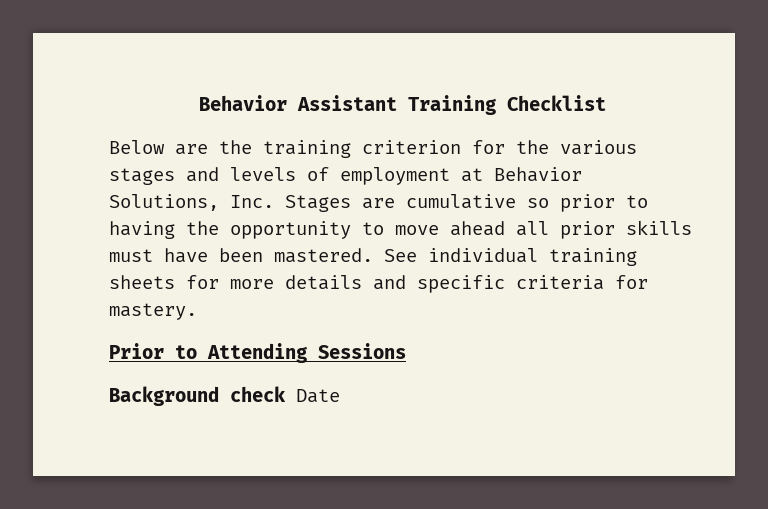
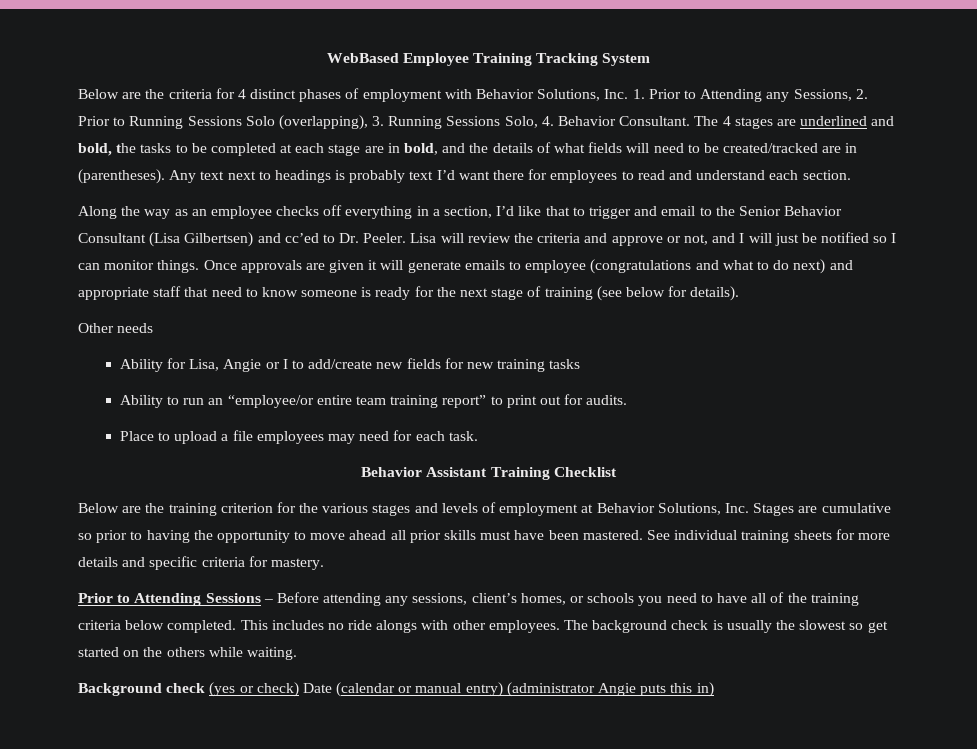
(198, 103) none -> [326,53,651,66] [78,88,868,102] [78,115,895,130] [78,142,858,156] [78,169,851,184] [78,205,843,219] [78,232,897,247] [78,259,853,274] [78,286,740,301] [78,323,154,333] [119,358,581,372] [119,394,628,408] [119,430,478,444] WebBased Employee Training Tracking System // Below are the criteria for 4 distinct phases of employment with Behavior Solutions, Inc. 1. Prior to Attending any Sessions, 2. Prior to Running Sessions Solo (overlapping), 3. Running Sessions Solo, 4. Behavior Consultant. The 4 stages are underlined and bold, the tasks to be completed at each stage are in bold, and the details of what fields will need to be created/tracked are in (parentheses). Any text next to headings is probably text I’d want there for employees to read and understand each section. // Along the way as an employee checks off everything in a section, I’d like that to trigger and email to the Senior Behavior Consultant (Lisa Gilbertsen) and cc’ed to Dr. Peeler. Lisa will review the criteria and approve or not, and I will just be notified so I can monitor things. Once approvals are given it will generate emails to employee (congratulations and what to do next) and appropriate staff that need to know someone is ready for the next stage of training (see below for details). // Other needs // Ability for Lisa, Angie or I to add/create new fields for new training tasks // Ability to run an “employee/or entire team training report” to print out for audits. // Place to upload a file employees may need for each task. //
[109,386,340,406] // Background check Date -> [263,592,859,606] [78,620,888,633] [78,647,297,660] [78,682,714,697] – Before attending any sessions, client’s homes, or schools you need to have all of the training criteria below completed. This includes no ride alongs with other employees. The background check is usually the slowest so get started on the others while waiting. // Background check (yes or check) Date (calendar or manual entry) (administrator Angie puts this in)

